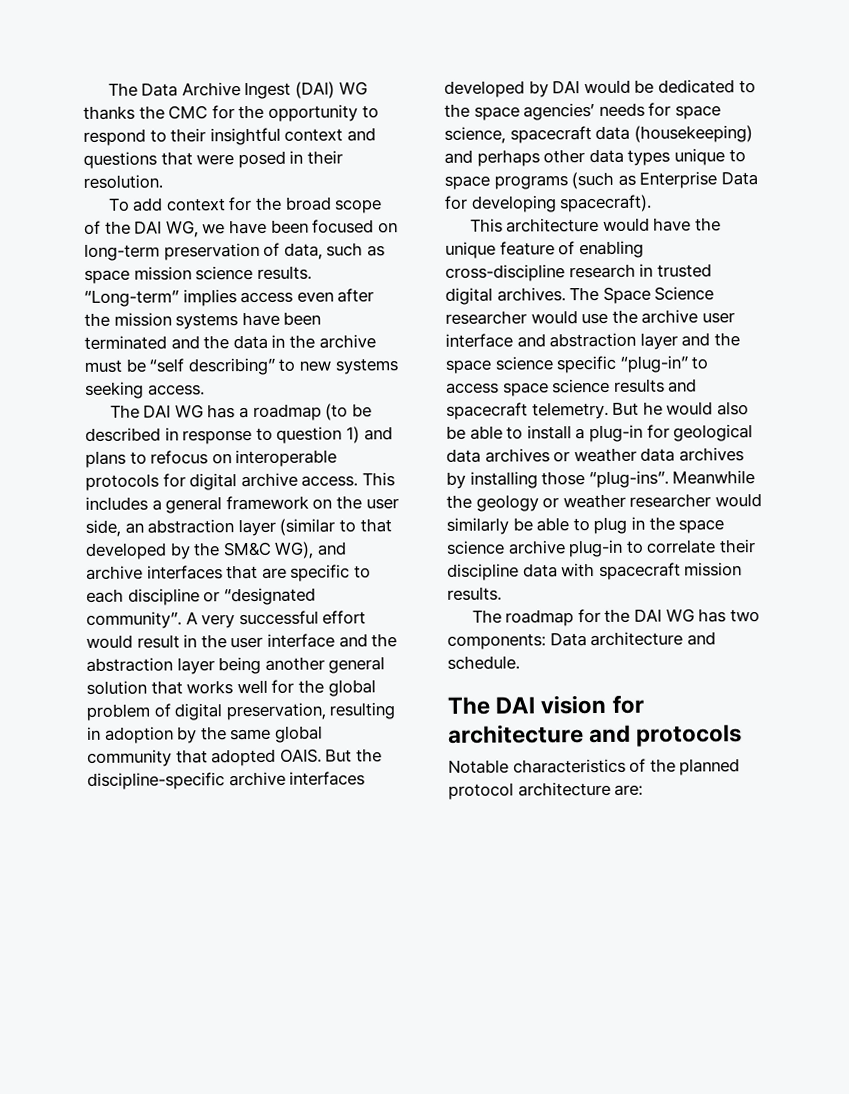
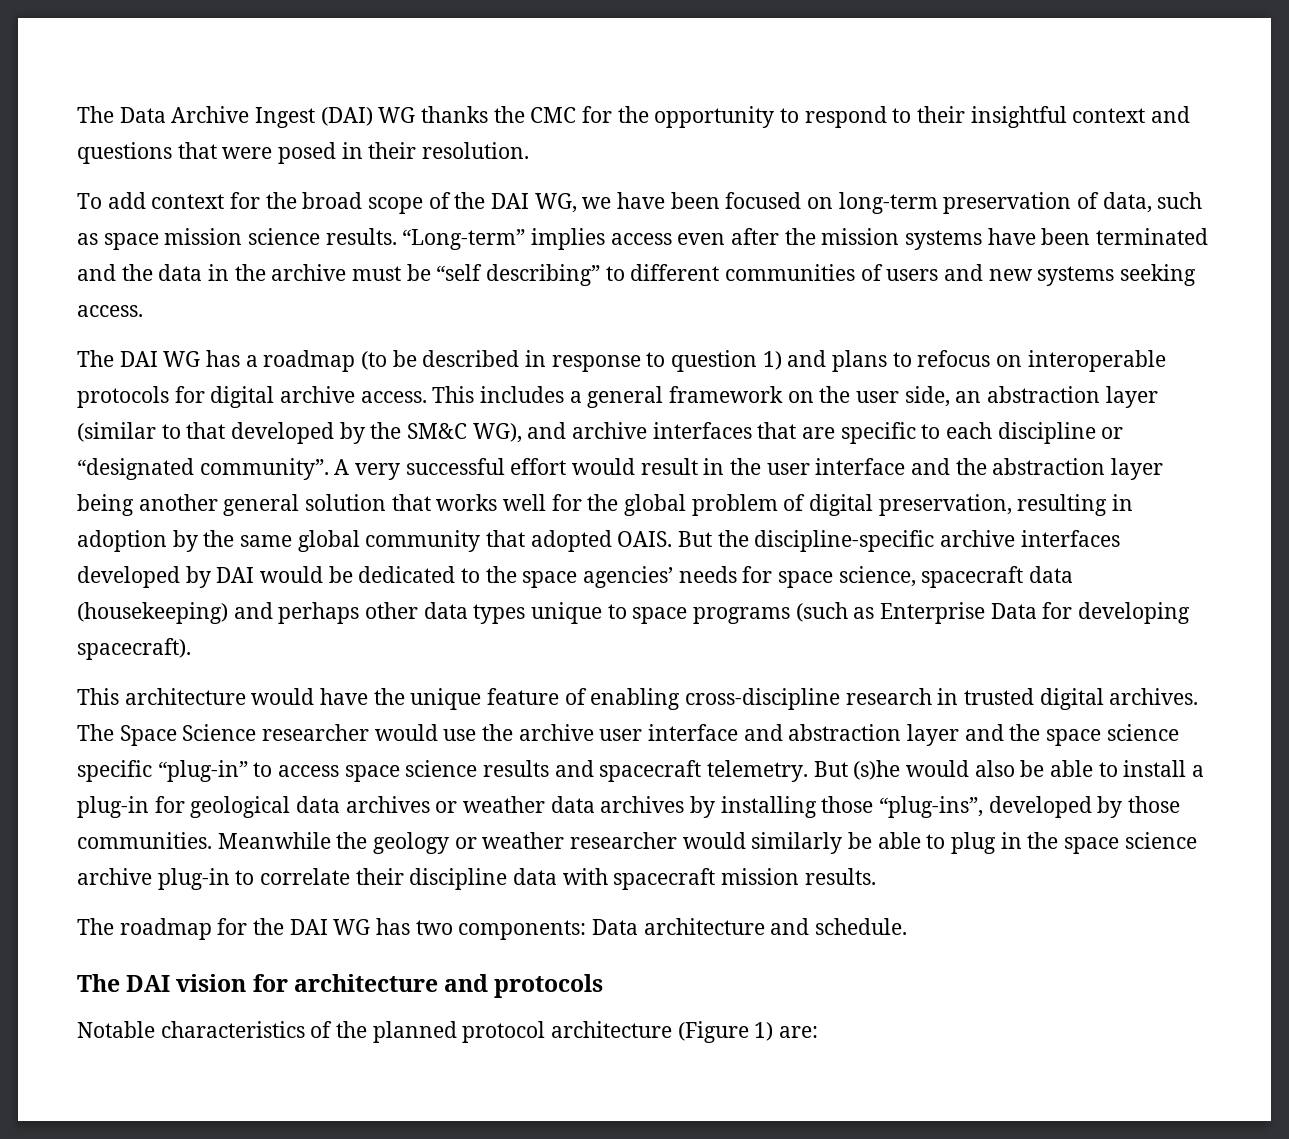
(296, 365) none -> [630,264,984,281] different communities of users and
[642,401,663,416] he -> [853,760,901,780] (s)he
[588,470,669,489] “plug-ins”. -> [879,796,1181,818] [77,832,212,849] “plug-ins”, developed by those communities.
(611, 789) none -> [677,1021,774,1043] (Figure 1)

